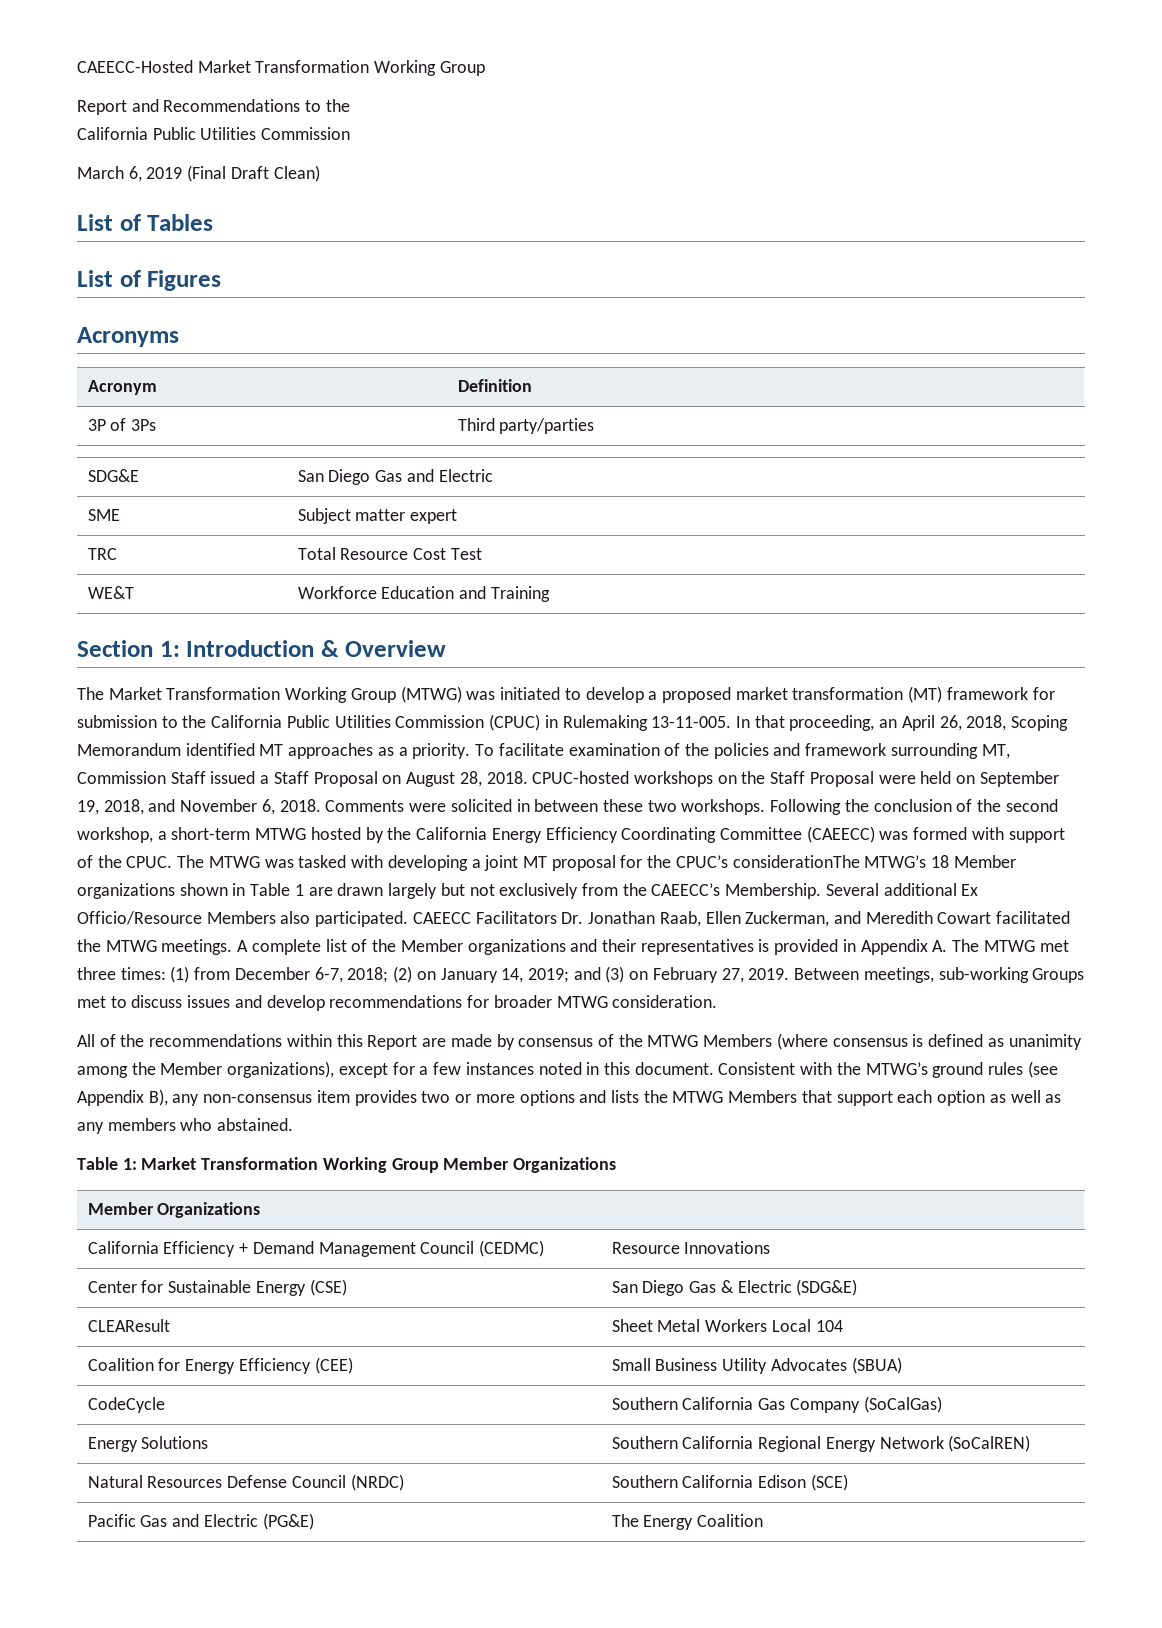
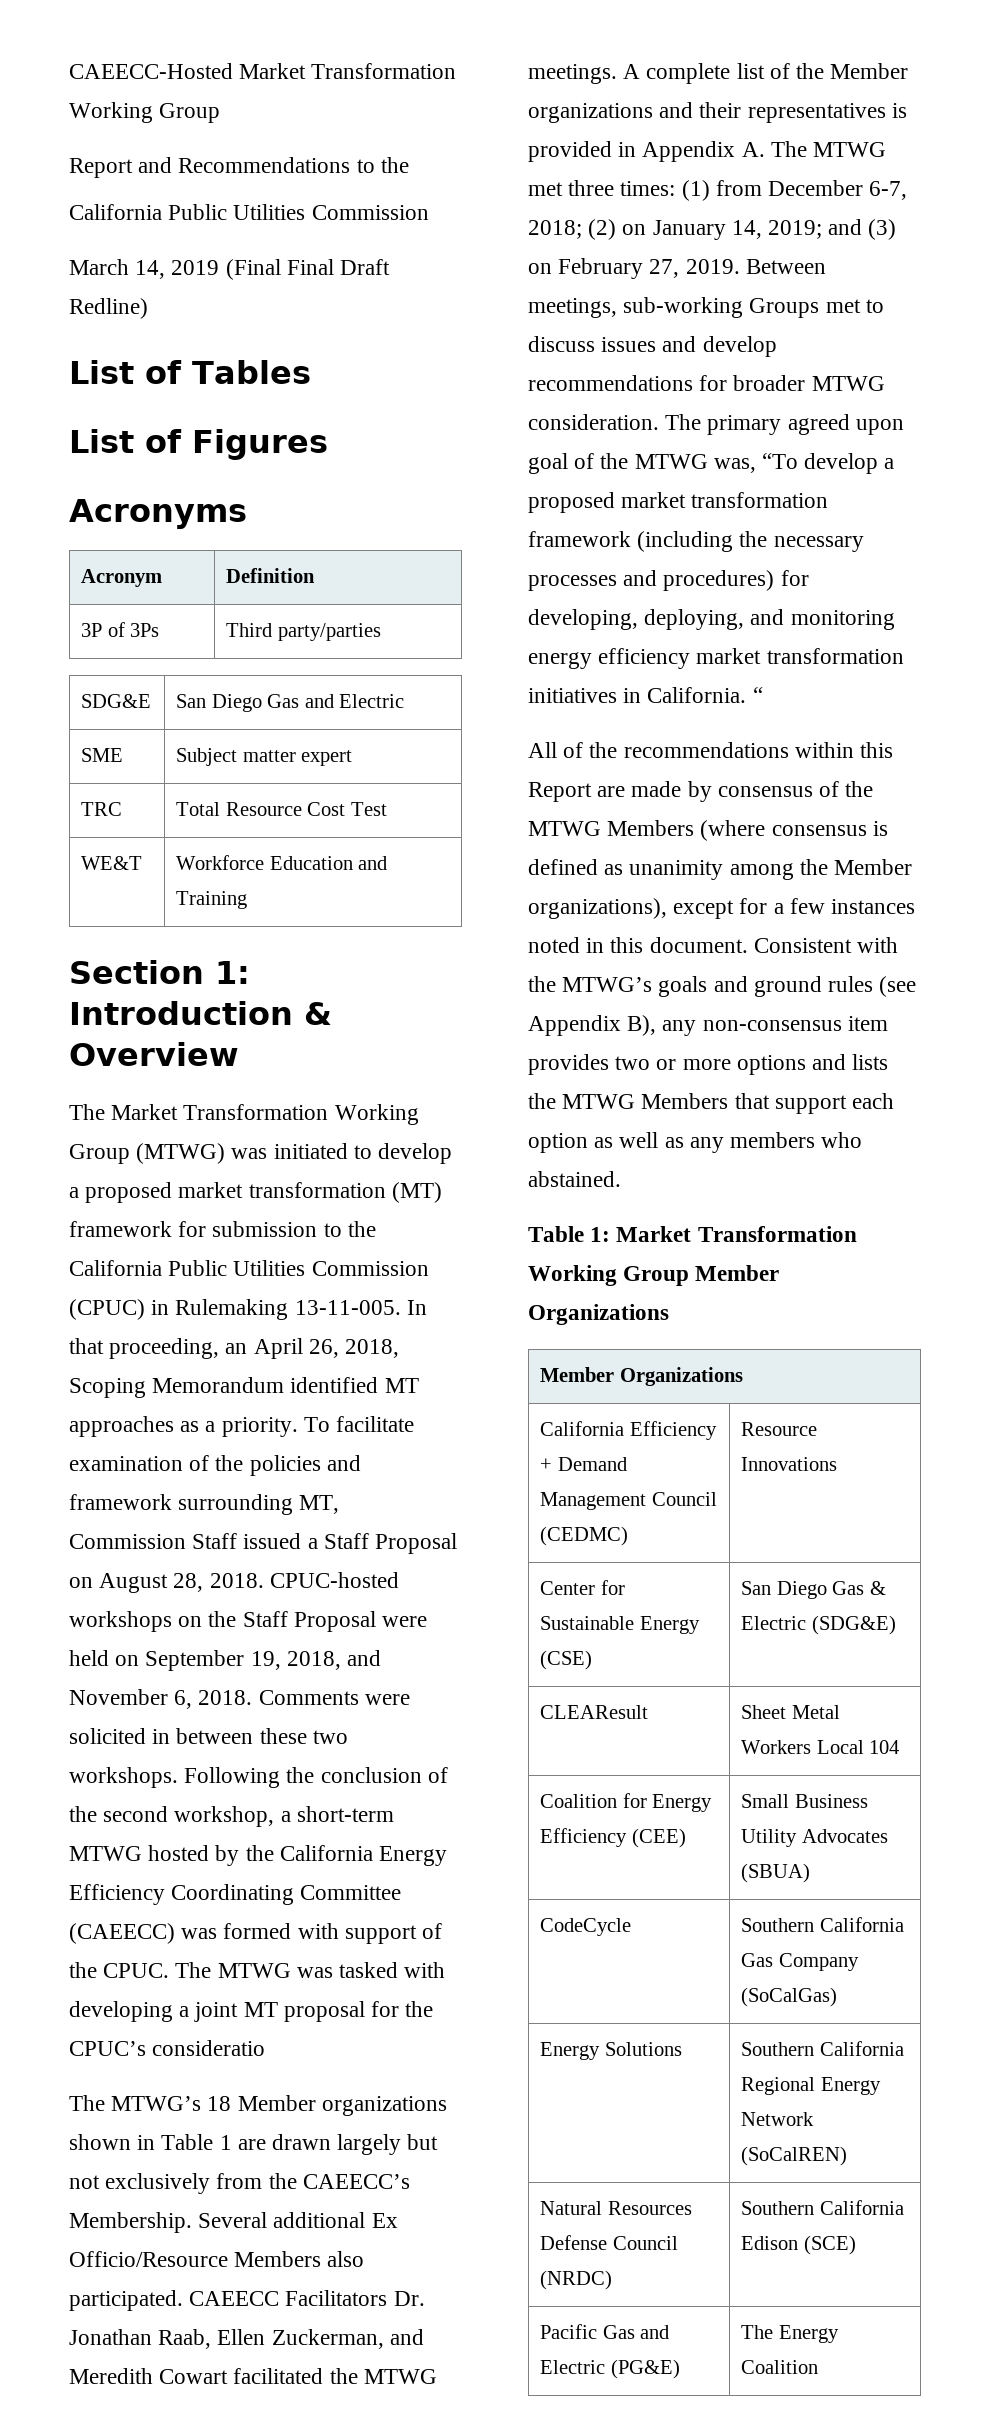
[128,166,142,182] 6, -> [135,260,166,279] 14,
[230,165,320,182] Draft Clean) -> [286,259,391,275] [69,298,148,319] Final Draft Redline)
[732,855,860,868] considerationThe -> [152,2040,266,2056] [69,2095,105,2111] consideratio // The
(718, 1001) none -> [665,414,904,435] [528,453,895,474] [528,492,829,513] [528,531,864,552] [528,570,809,591] [528,609,895,630] [528,648,904,669] [528,687,763,703] The primary agreed upon goal of the MTWG was, “To develop a proposed market transformation framework (including the necessary processes and procedures) for developing, deploying, and monitoring energy efficiency market transformation initiatives in California. “
(928, 1068) none -> [658,976,748,997] goals and

